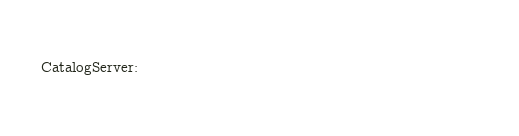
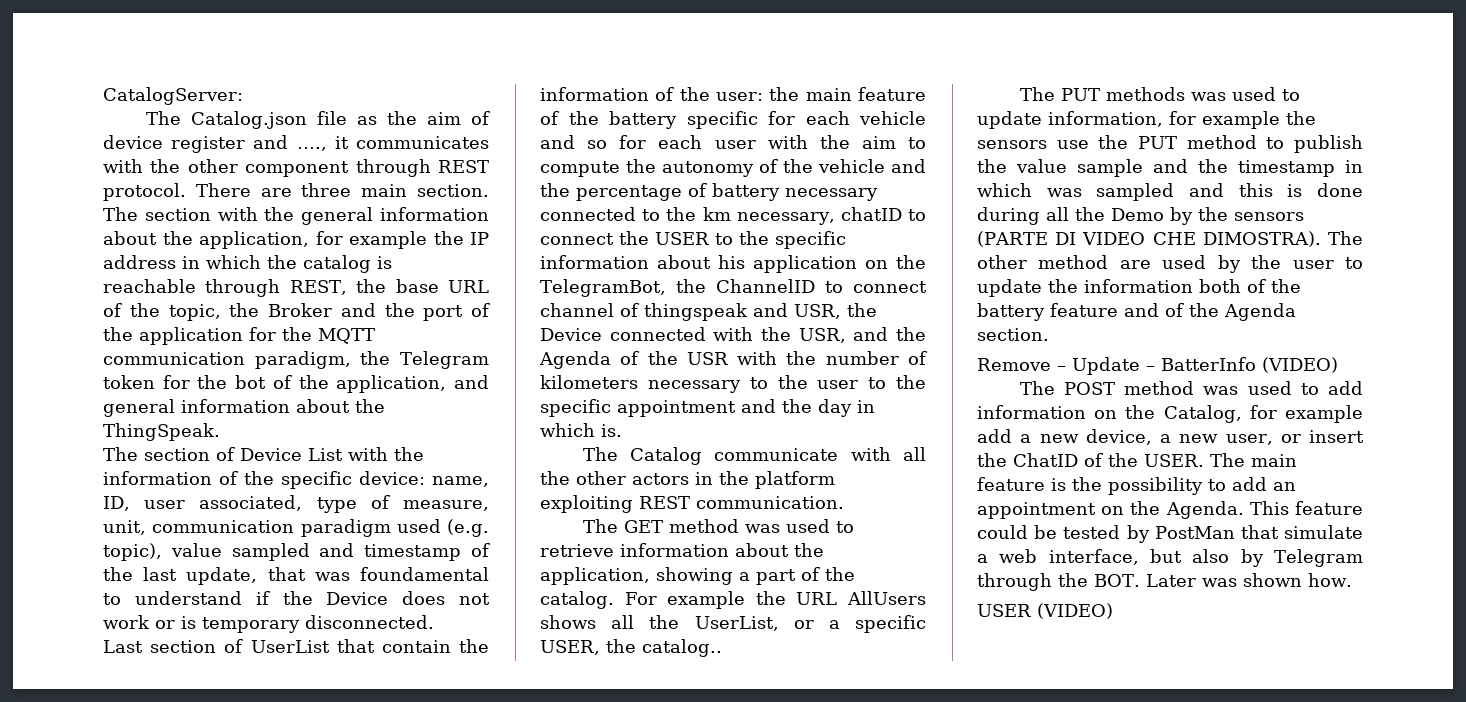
(138, 68) none -> [145,111,490,129] [103,135,489,153] [103,159,489,177] [103,183,490,201] [103,207,490,225] [103,231,489,249] [103,255,392,273] [103,279,489,297] [103,303,490,321] [103,327,375,345] [103,351,490,369] [103,375,490,393] [103,399,385,417] [103,423,220,441] [103,447,424,461] [103,471,489,489] [103,495,489,513] [103,519,489,537] [103,543,490,561] [103,567,489,585] [103,591,490,605] [103,615,434,633] [103,639,489,653] [540,87,926,101] [540,111,926,129] [540,135,926,149] [540,159,926,177] [540,183,878,201] [540,207,926,225] [540,231,846,249] [540,255,926,273] [540,279,927,297] [540,303,877,321] [540,327,926,343] [539,351,927,369] [540,375,926,393] [540,399,875,417] [540,423,622,437] [582,447,926,465] [540,471,835,489] [540,495,844,513] [582,519,854,533] [540,543,824,557] [540,567,855,585] [540,591,926,609] [540,615,926,633] [540,639,722,657] [1019,87,1300,101] [977,111,1316,129] [977,135,1363,153] [977,159,1363,177] [977,183,1363,201] [977,207,1304,225] [977,231,1363,247] [977,255,1363,273] [977,279,1301,297] [977,303,1296,321] [977,328,1049,341] [977,357,1338,375] [1019,381,1363,395] [977,405,1363,423] [977,429,1364,445] [977,453,1297,467] [977,477,1296,495] [977,501,1363,519] [977,525,1363,543] [977,549,1364,567] [977,573,1352,591] [977,603,1113,619] // The Catalog.json file as the aim of device register and …., it communicates with the other component through REST protocol. There are three main section. The section with the general information about the application, for example the IP address in which the catalog is reachable through REST, the base URL of the topic, the Broker and the port of the application for the MQTT communication paradigm, the Telegram token for the bot of the application, and general information about the ThingSpeak. // The section of Device List with the information of the specific device: name, ID, user associated, type of measure, unit, communication paradigm used (e.g. topic), value sampled and timestamp of the last update, that was foundamental to understand if the Device does not work or is temporary disconnected. // Last section of UserList that contain the information of the user: the main feature of the battery specific for each vehicle and so for each user with the aim to compute the autonomy of the vehicle and the percentage of battery necessary connected to the km necessary, chatID to connect the USER to the specific information about his application on the TelegramBot, the ChannelID to connect channel of thingspeak and USR, the Device connected with the USR, and the Agenda of the USR with the number of kilometers necessary to the user to the specific appointment and the day in which is. // The Catalog communicate with all the other actors in the platform exploiting REST communication. // The GET method was used to retrieve information about the application, showing a part of the catalog. For example the URL AllUsers shows all the UserList, or a specific USER, the catalog.. // The PUT methods was used to update information, for example the sensors use the PUT method to publish the value sample and the timestamp in which was sampled and this is done during all the Demo by the sensors (PARTE DI VIDEO CHE DIMOSTRA). The other method are used by the user to update the information both of the battery feature and of the Agenda section. // Remove – Update – BatterInfo (VIDEO) // The POST method was used to add information on the Catalog, for example add a new device, a new user, or insert the ChatID of the USER. The main feature is the possibility to add an appointment on the Agenda. This feature could be tested by PostMan that simulate a web interface, but also by Telegram through the BOT. Later was shown how. // USER (VIDEO)

